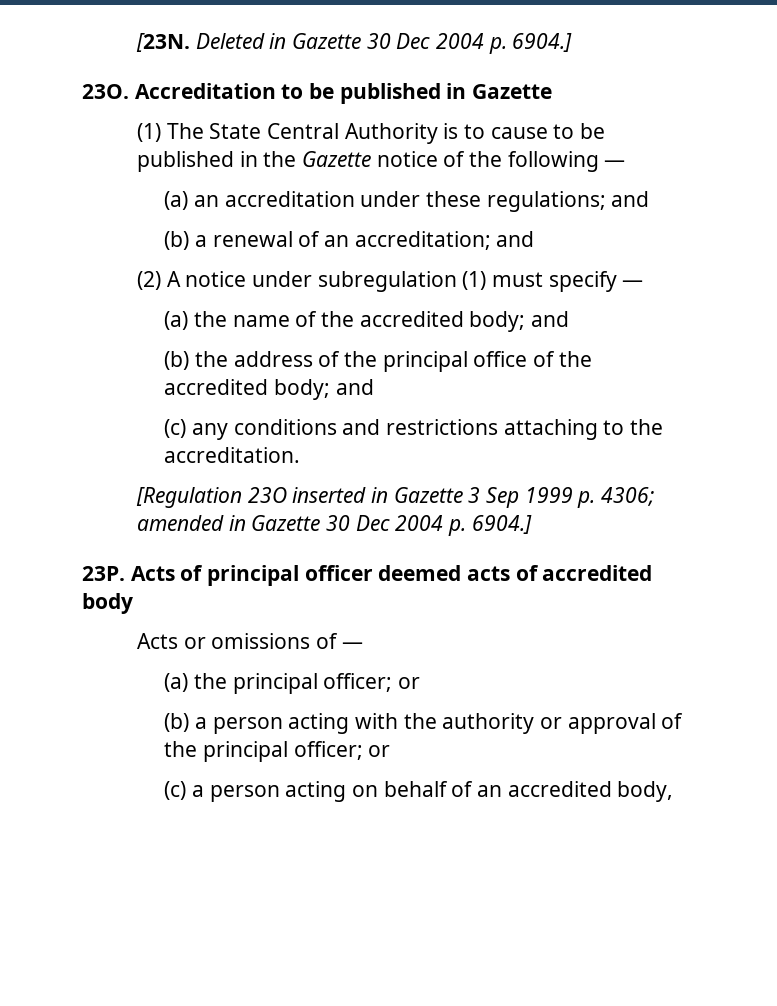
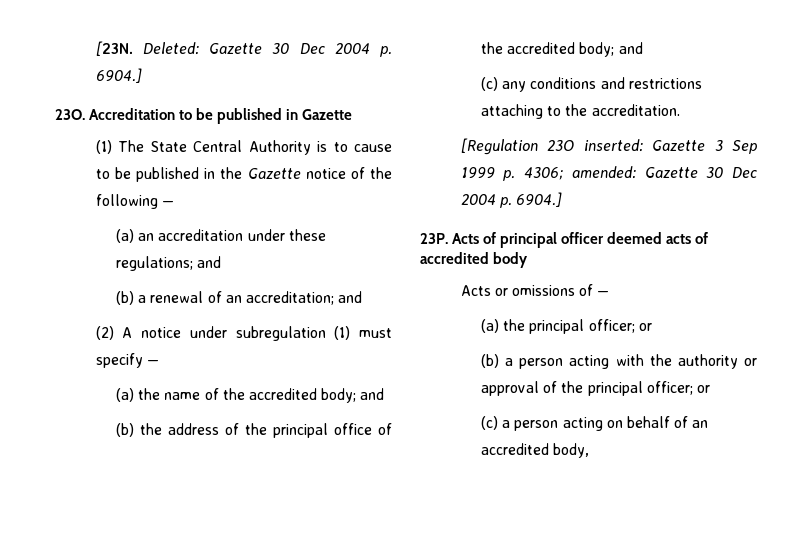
[195,33,287,49] Deleted in -> [142,42,199,55] Deleted:
[292,487,388,503] inserted in -> [583,139,643,152] inserted:
[136,515,246,531] amended in -> [571,166,636,179] amended:

